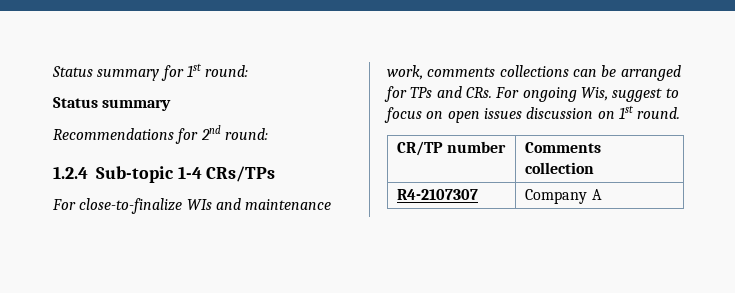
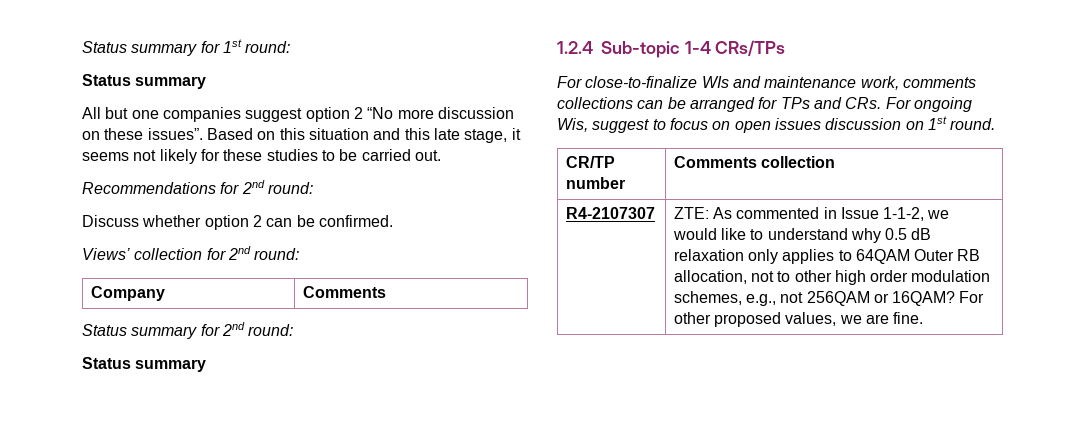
[53,125,268,144] Recommendations for 2nd round: -> [82,107,514,122] [82,128,521,143] [82,149,441,164] [82,180,313,194] [82,215,393,230] [82,246,300,260] [90,286,165,301] [302,286,386,298] [82,322,294,339] [82,357,207,372] All but one companies suggest option 2 “No more discussion on these issues”. Based on this situation and this late stage, it seems not likely for these studies to be carried out. // Recommendations for 2nd round: // Discuss whether option 2 can be confirmed. // Views’ collection for 2nd round: // Company | Comments // Status summary for 2nd round: // Status summary
[525,189,602,204] Company A -> [673,207,950,221] [672,228,932,243] [673,249,981,264] [673,270,991,285] [673,291,985,306] [673,312,924,327] ZTE: As commented in Issue 1-1-2, we would like to understand why 0.5 dB relaxation only applies to 64QAM Outer RB allocation, not to other high order modulation schemes, e.g., not 256QAM or 16QAM? For other proposed values, we are fine.

